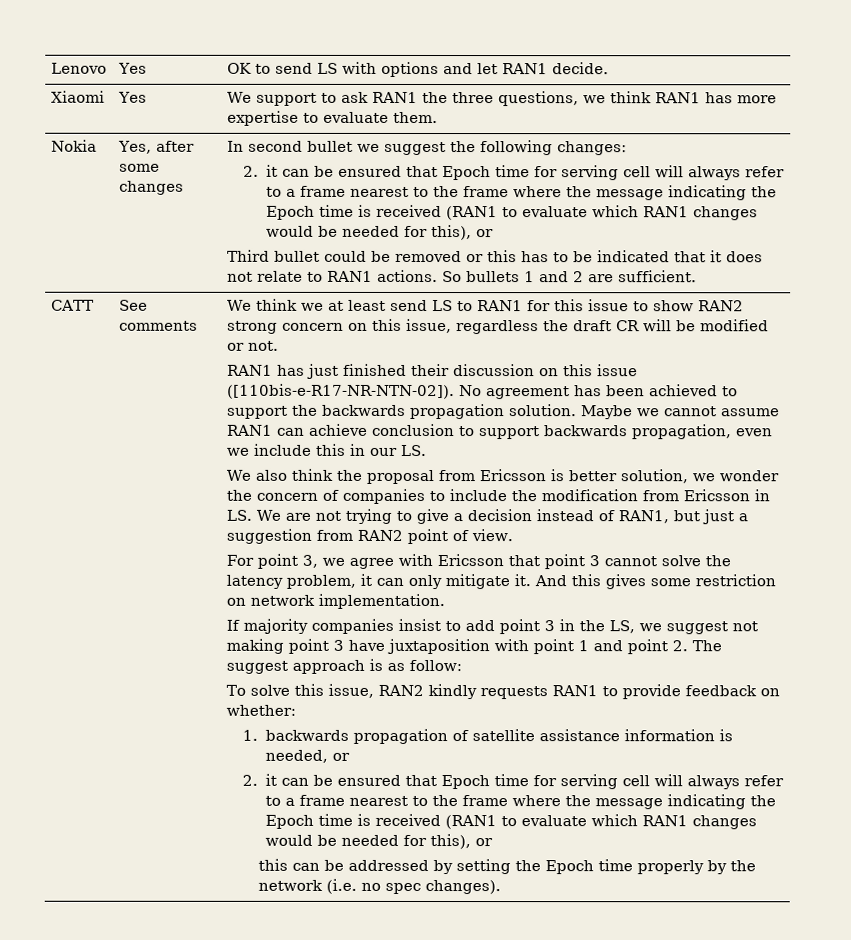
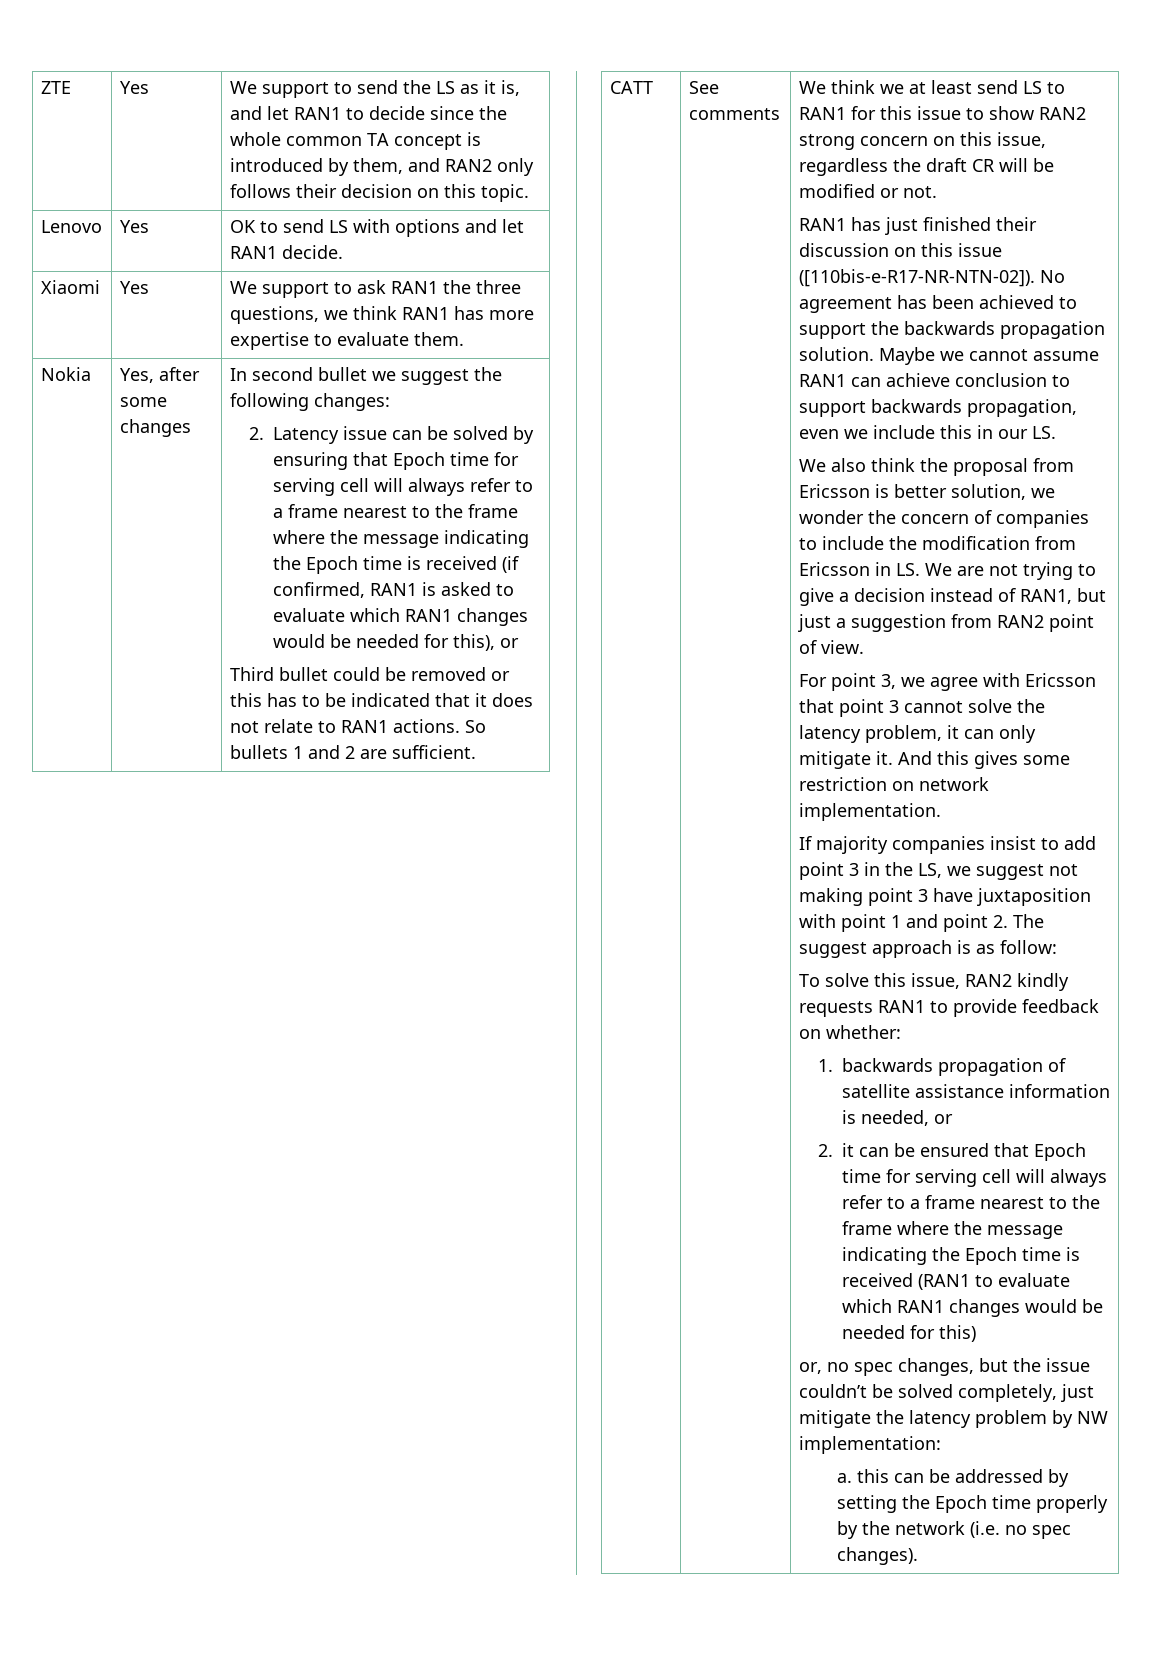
(51, 68) none -> [40,81,71,94] [119,81,149,94] [229,80,520,98] [229,106,507,120] [229,132,481,150] [229,158,534,176] [229,184,529,202] ZTE | Yes | We support to send the LS as it is, and let RAN1 to decide since the whole common TA concept is introduced by them, and RAN2 only follows their decision on this topic. //
[265,164,402,177] it can be ensured -> [272,426,534,444] [272,452,348,470] Latency issue can be solved by ensuring
[445,206,498,221] (RAN1 -> [501,556,519,573] [272,582,491,598] (if confirmed, RAN1 is asked
[429,834,493,850] this), or // -> [938,1325,976,1342] [798,1358,1090,1376] [798,1384,1094,1402] [798,1410,1108,1428] [798,1436,941,1454] [836,1473,852,1483] this) // or, no spec changes, but the issue couldn’t be solved completely, just mitigate the latency problem by NW implementation: // a.

